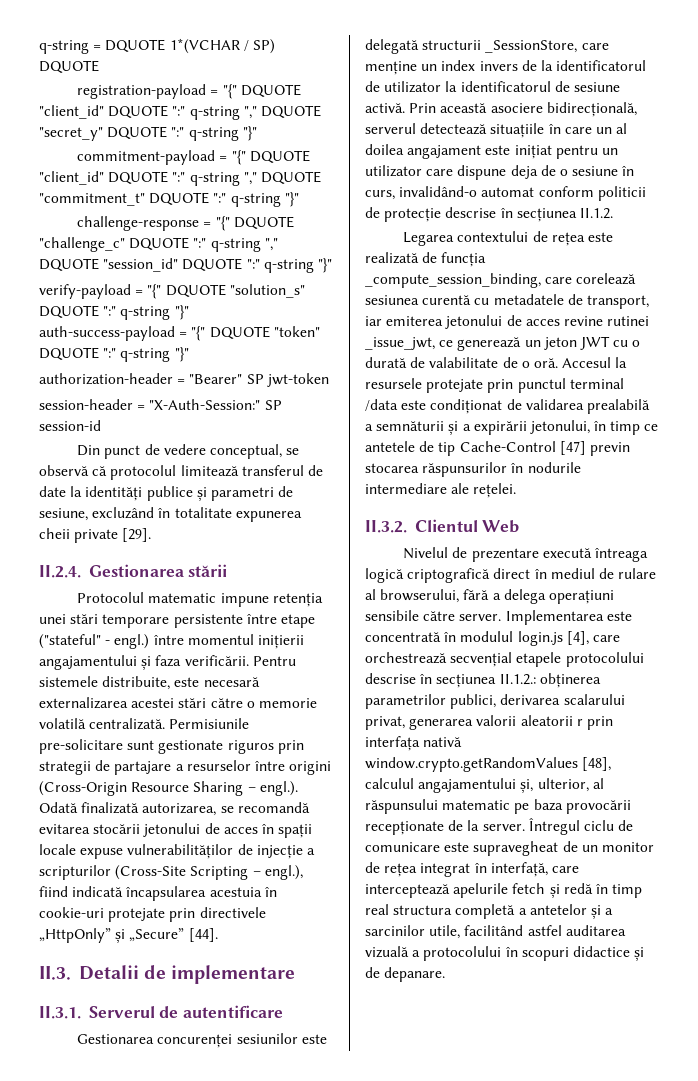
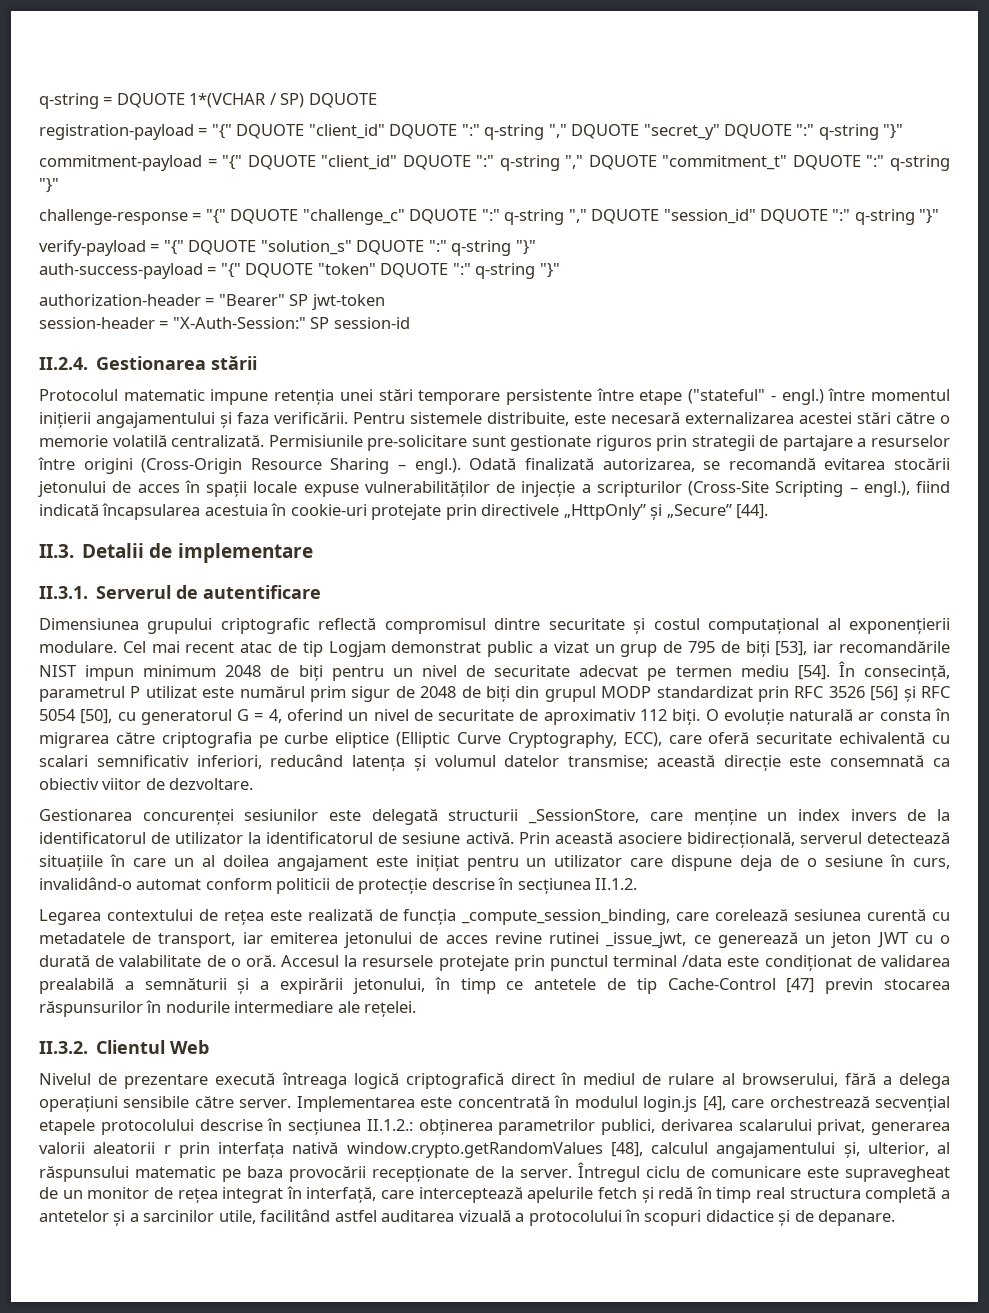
[77,444,300,459] [39,465,323,480] [39,486,294,501] [39,507,302,522] [39,528,152,543] // Din punct de vedere conceptual, se observă că protocolul limitează transferul de date la identități publice și parametri de sesiune, excluzând în totalitate expunerea cheii private [29]. -> (410, 323) none
(284, 1011) none -> [39,618,951,634] [39,641,950,657] [39,661,951,681] [39,686,950,702] [39,708,951,725] [39,732,951,748] [39,754,950,771] [39,778,254,790] // Dimensiunea grupului criptografic reflectă compromisul dintre securitate și costul computațional al exponențierii modulare. Cel mai recent atac de tip Logjam demonstrat public a vizat un grup de 795 de biți [53], iar recomandările NIST impun minimum 2048 de biți pentru un nivel de securitate adecvat pe termen mediu [54]. În consecință, parametrul P utilizat este numărul prim sigur de 2048 de biți din grupul MODP standardizat prin RFC 3526 [56] și RFC 5054 [50], cu generatorul G = 4, oferind un nivel de securitate de aproximativ 112 biți. O evoluție naturală ar consta în migrarea către criptografia pe curbe eliptice (Elliptic Curve Cryptography, ECC), care oferă securitate echivalentă cu scalari semnificativ inferiori, reducând latența și volumul datelor transmise; această direcție este consemnată ca obiectiv viitor de dezvoltare.

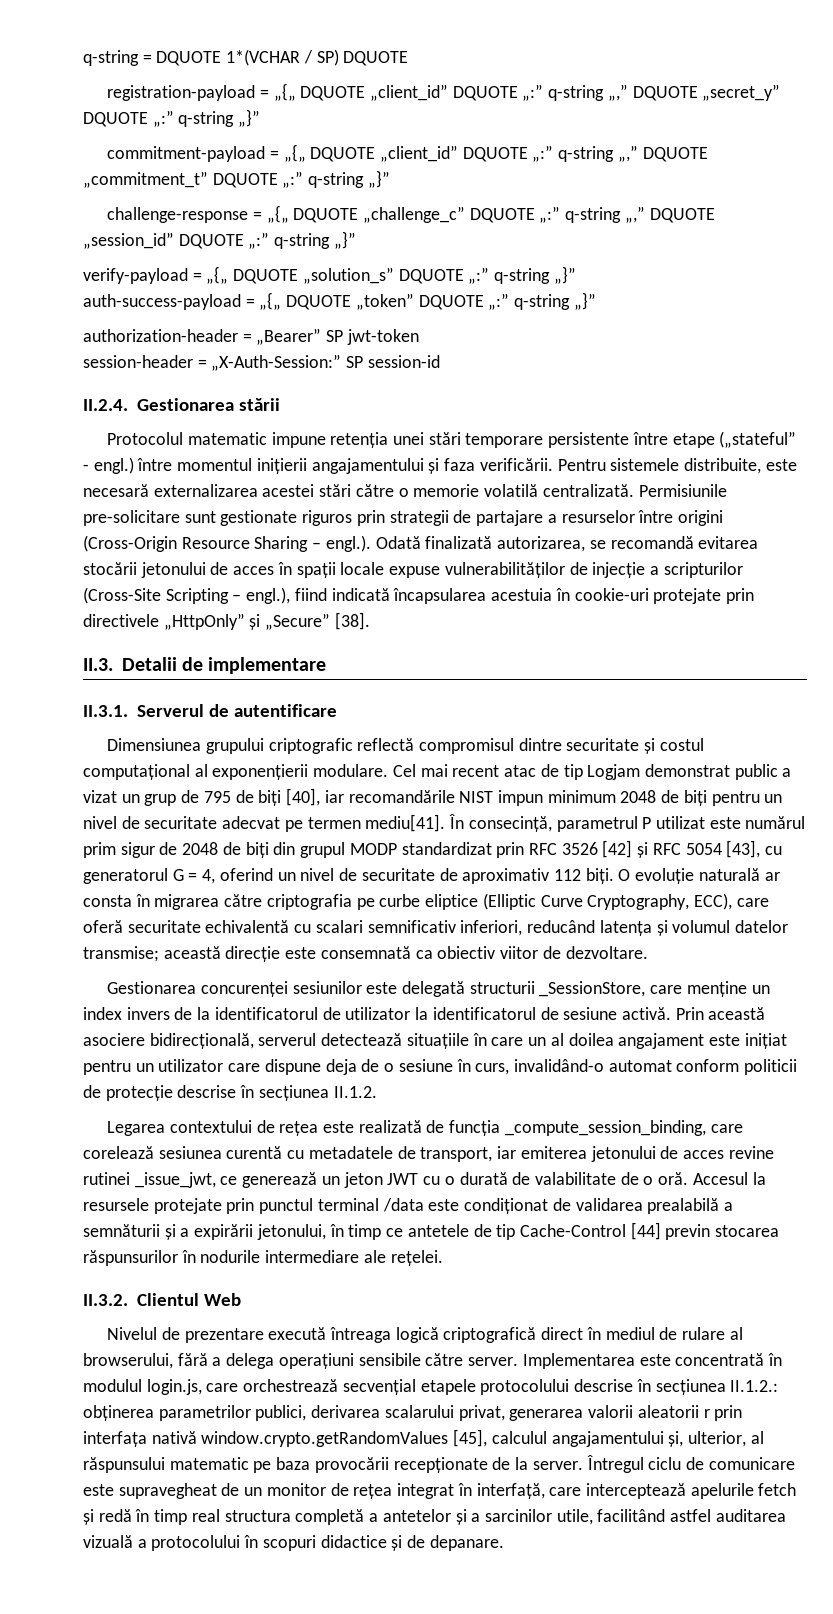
[211,124,904,140] [39,155,951,171] [39,178,59,193] [39,209,940,225] [39,240,536,256] [39,263,560,279] "{" DQUOTE "client_id" DQUOTE ":" q-string "," DQUOTE "secret_y" DQUOTE ":" q-string "}" // commitment-payload = "{" DQUOTE "client_id" DQUOTE ":" q-string "," DQUOTE "commitment_t" DQUOTE ":" q-string "}" // challenge-response = "{" DQUOTE "challenge_c" DQUOTE ":" q-string "," DQUOTE "session_id" DQUOTE ":" q-string "}" // verify-payload = "{" DQUOTE "solution_s" DQUOTE ":" q-string "}" // auth-success-payload = "{" DQUOTE "token" DQUOTE ":" q-string "}" -> [273,83,781,101] [83,109,261,127] [107,144,708,162] [83,170,390,188] [107,205,715,223] [83,231,356,249] [83,266,576,284] [83,292,596,310] „{„ DQUOTE „client_id” DQUOTE „:” q-string „,” DQUOTE „secret_y” DQUOTE „:” q-string „}” // commitment-payload = „{„ DQUOTE „client_id” DQUOTE „:” q-string „,” DQUOTE „commitment_t” DQUOTE „:” q-string „}” // challenge-response = „{„ DQUOTE „challenge_c” DQUOTE „:” q-string „,” DQUOTE „session_id” DQUOTE „:” q-string „}” // verify-payload = „{„ DQUOTE „solution_s” DQUOTE „:” q-string „}” // auth-success-payload = „{„ DQUOTE „token” DQUOTE „:” q-string „}”
[218,294,285,306] "Bearer" -> [256,328,322,345] „Bearer”
[172,317,306,329] "X-Auth-Session:" -> [211,354,342,371] „X-Auth-Session:”
[688,389,766,404] ("stateful" -> [719,431,797,448] („stateful”
[736,504,769,519] [44]. -> [334,612,370,630] [38].
[775,641,808,656] [53], -> [286,788,321,806] [40],
[740,665,830,680] mediu [54]. -> [365,814,446,832] mediu[41].
[870,686,899,701] [56] -> [602,840,633,858] [42]
[80,709,113,724] [50], -> [726,840,761,858] [43],
[786,978,815,993] [47] -> [630,1222,661,1240] [44]
[643,1096,726,1112] login.js [4], -> [146,1379,202,1395] login.js,
[610,1142,643,1157] [48], -> [453,1429,488,1447] [45],

